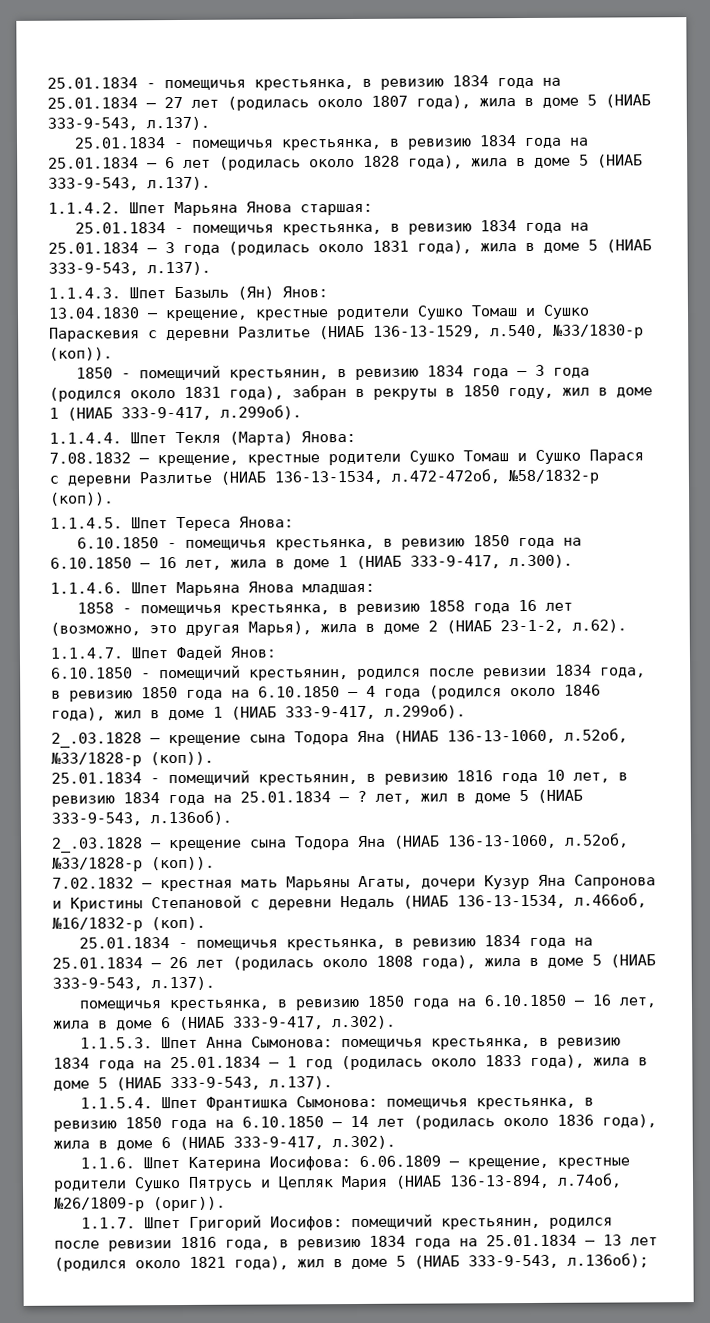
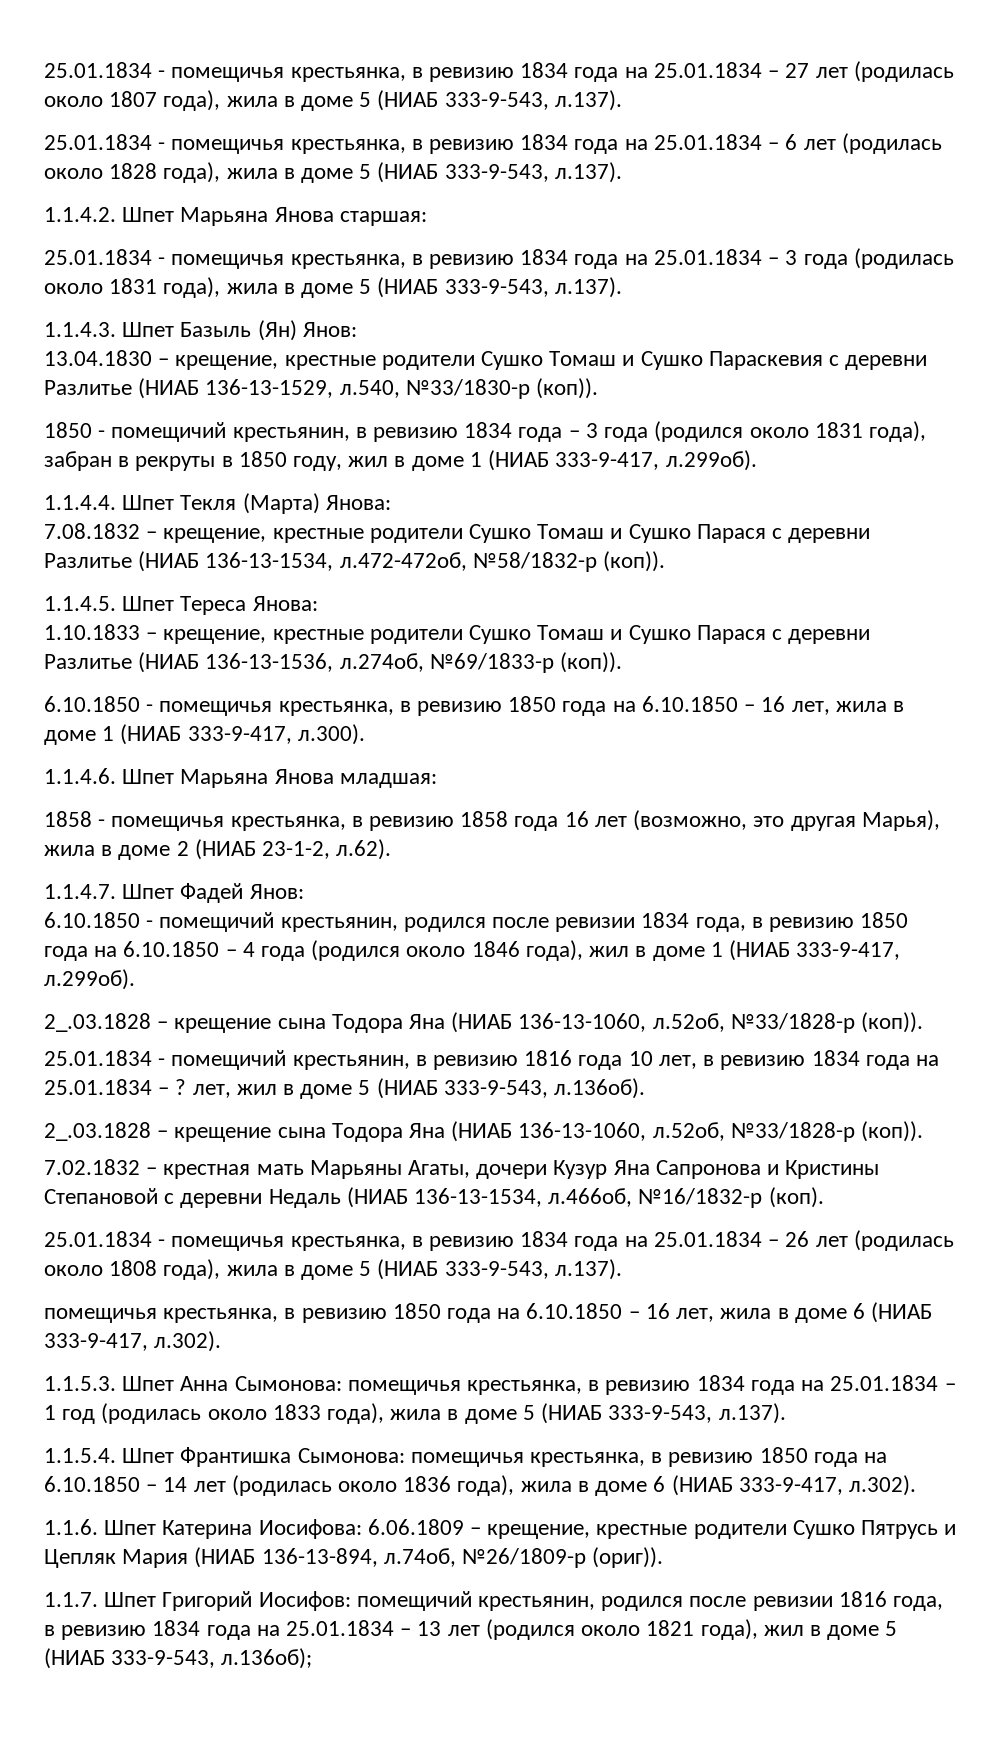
(294, 522) none -> [44,624,871,644] [44,652,623,673] // 1.10.1833 – крещение, крестные родители Сушко Томаш и Сушко Парася с деревни Разлитье (НИАБ 136-13-1536, л.274об, №69/1833-р (коп)).

